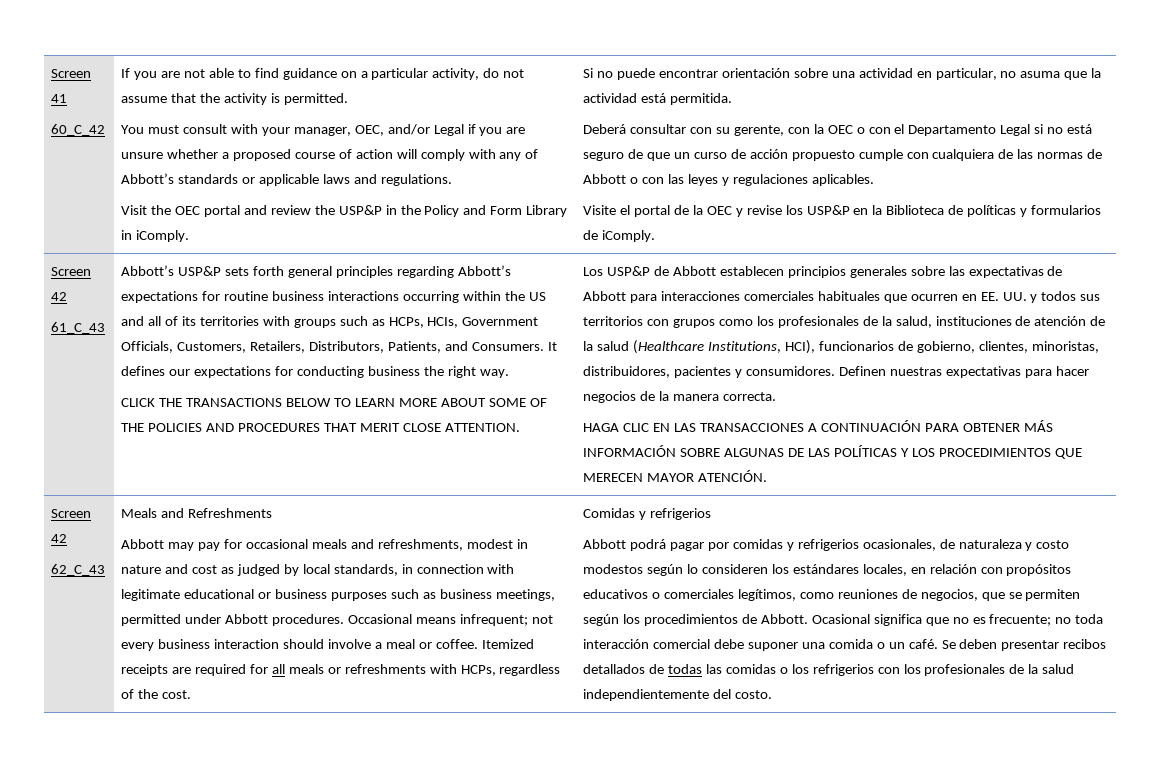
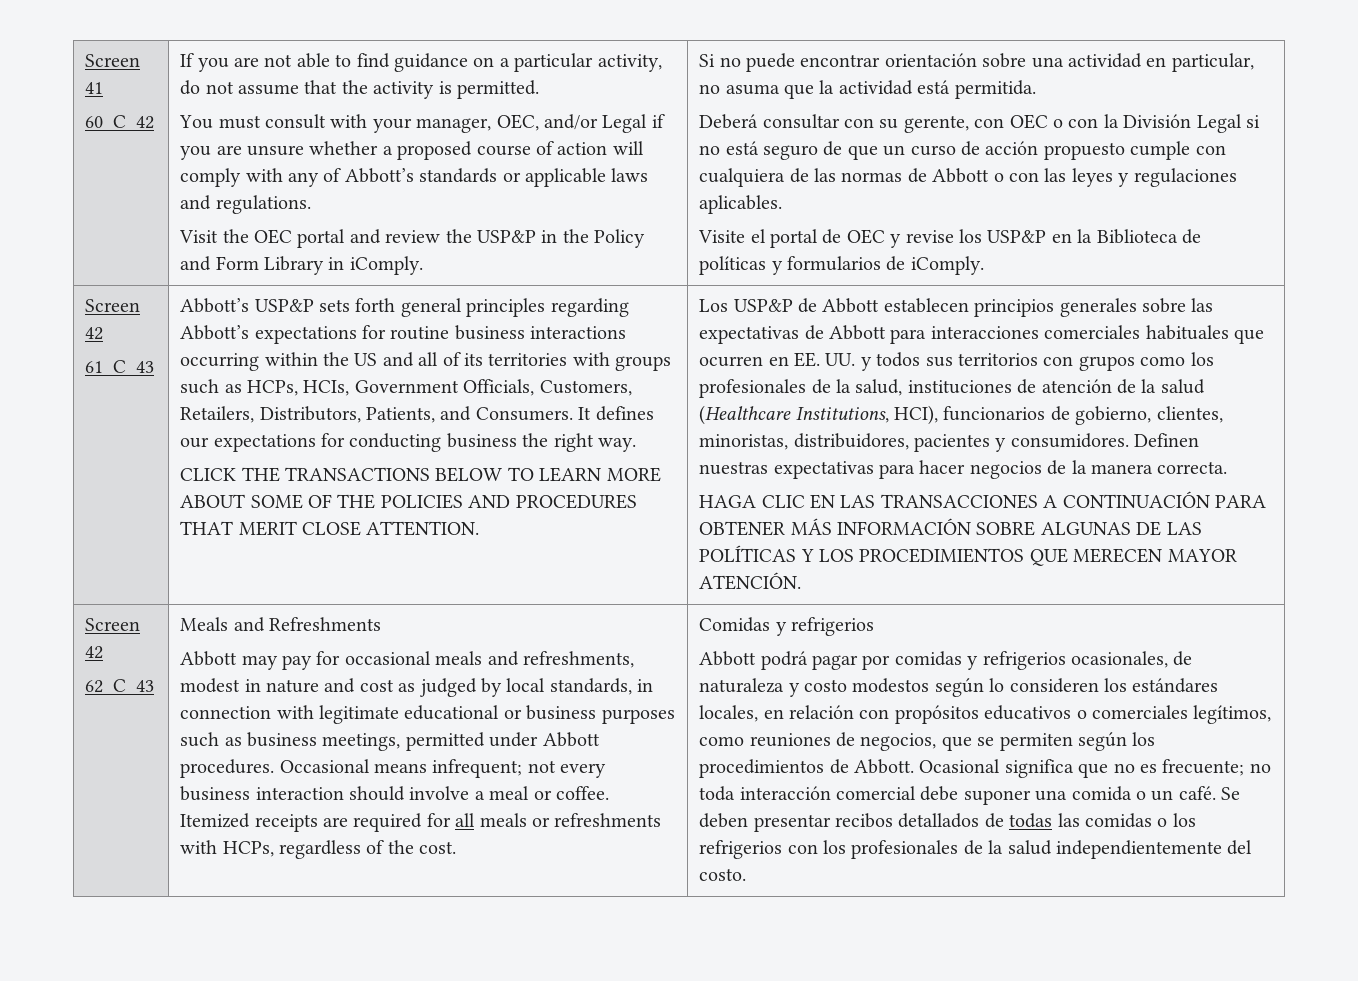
[813,124,824,134] la -> (1005, 123) none
[894,124,997,136] el Departamento -> [1103,114,1192,128] la División
[693,205,704,215] la -> (842, 236) none

